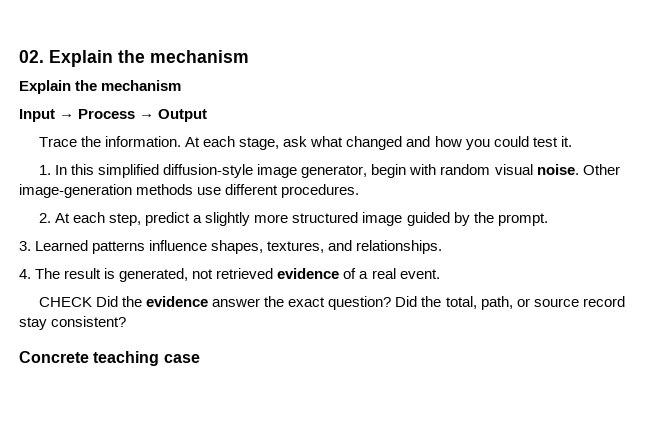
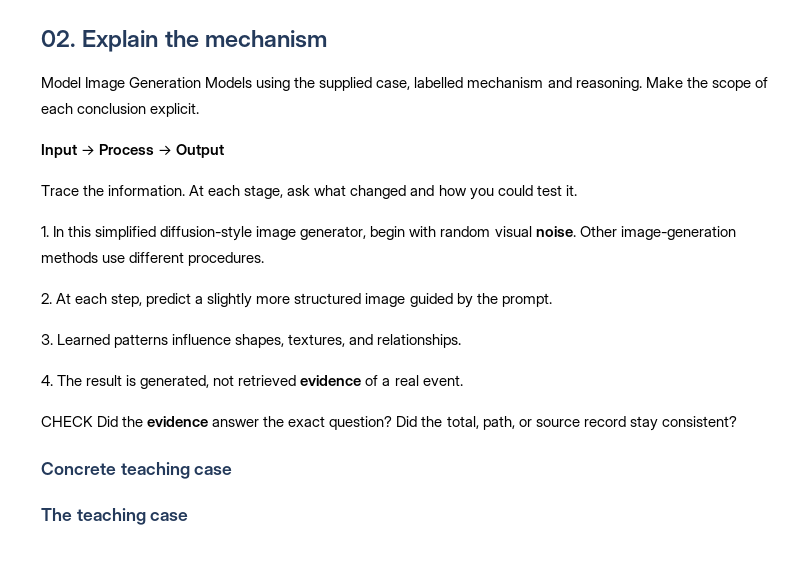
[19,80,182,94] Explain the mechanism -> [41,77,768,91] [41,103,200,117] Model Image Generation Models using the supplied case, labelled mechanism and reasoning. Make the scope of each conclusion explicit.
(200, 358) none -> [41,508,189,525] // The teaching case

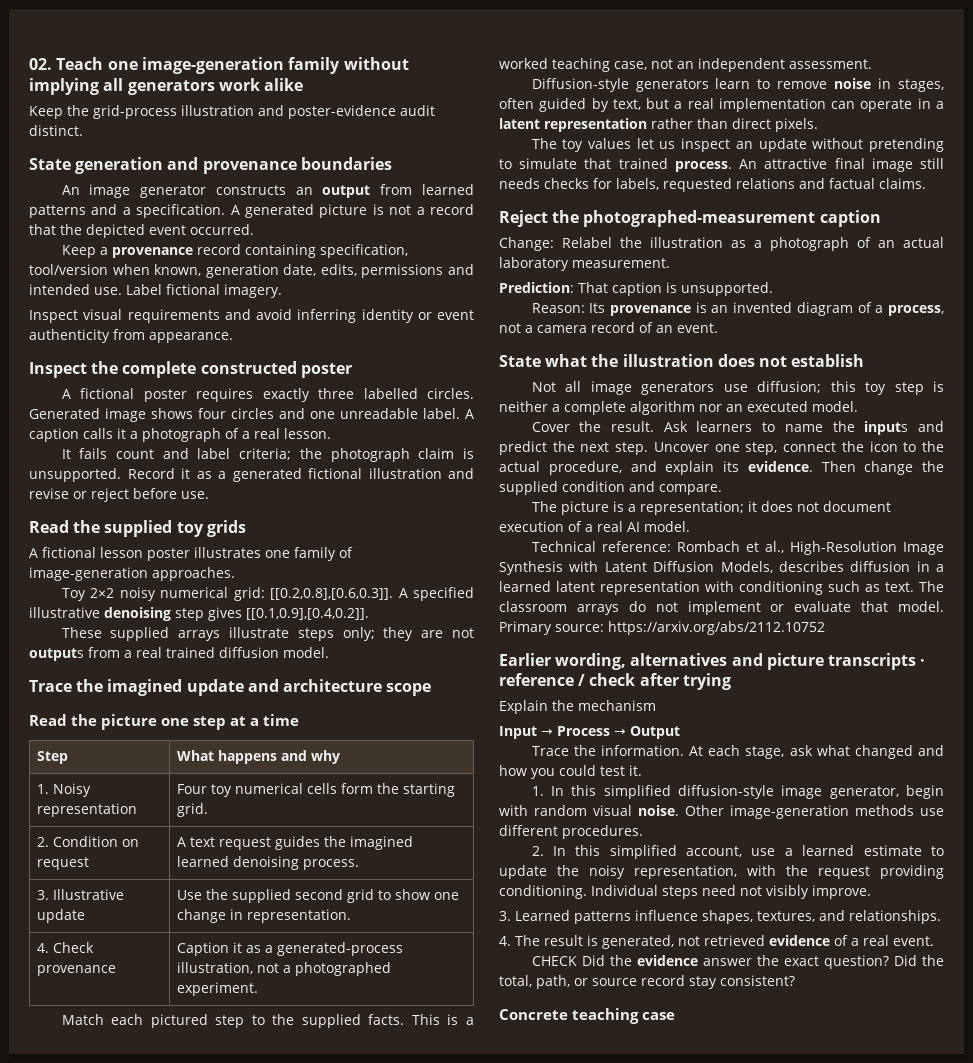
[82,30,328,52] [41,77,768,91] [41,103,200,117] Explain the mechanism // Model Image Generation Models using the supplied case, labelled mechanism and reasoning. Make the scope of each conclusion explicit. -> [56,57,409,74] [29,78,304,95] [29,105,435,119] [29,125,83,136] [29,157,392,174] [61,184,474,198] [29,204,474,218] [29,224,254,238] [61,244,408,258] [29,264,474,278] [29,284,282,298] [29,309,474,323] [29,329,233,343] [29,361,352,378] [61,388,475,402] [29,408,474,422] [29,428,331,442] [61,448,474,462] [29,468,474,482] [29,488,209,502] [29,520,246,537] [29,547,353,561] [29,567,235,581] [61,587,474,601] [29,607,369,621] [61,627,475,641] [29,647,329,661] [29,679,432,696] [29,714,299,730] [36,751,68,764] [176,750,340,764] [36,783,91,797] [36,803,137,817] [176,783,455,797] [176,803,208,817] [36,836,139,847] [36,857,89,870] [176,836,413,850] [176,856,359,870] [36,889,124,900] [36,909,85,923] [176,889,459,903] [176,909,351,923] [36,942,94,953] [36,965,116,976] [176,942,403,956] [176,962,391,976] [176,982,258,996] [61,1014,475,1028] [499,58,872,72] [531,78,944,92] [499,98,944,112] [499,118,818,132] [531,138,944,152] [499,158,944,172] [499,178,926,192] [499,210,881,227] [499,237,944,251] [499,257,670,271] [499,282,773,296] [531,302,944,316] [499,322,718,333] [499,354,865,367] [531,381,944,395] [499,401,858,415] [531,421,944,435] [499,441,945,455] [499,461,944,475] [499,481,722,495] [531,501,891,515] [499,521,690,532] [531,541,944,555] [499,561,944,575] [499,581,944,595] [499,601,944,615] [499,621,825,635] [499,653,926,670] [499,673,731,690] [499,700,656,714] Teach one image-generation family without implying all generators work alike // Keep the grid-process illustration and poster-evidence audit distinct. // State generation and provenance boundaries // An image generator constructs an output from learned patterns and a specification. A generated picture is not a record that the depicted event occurred. // Keep a provenance record containing specification, tool/version when known, generation date, edits, permissions and intended use. Label fictional imagery. // Inspect visual requirements and avoid inferring identity or event authenticity from appearance. // Inspect the complete constructed poster // A fictional poster requires exactly three labelled circles. Generated image shows four circles and one unreadable label. A caption calls it a photograph of a real lesson. // It fails count and label criteria; the photograph claim is unsupported. Record it as a generated fictional illustration and revise or reject before use. // Read the supplied toy grids // A fictional lesson poster illustrates one family of image-generation approaches. // Toy 2×2 noisy numerical grid: [[0.2,0.8],[0.6,0.3]]. A specified illustrative denoising step gives [[0.1,0.9],[0.4,0.2]]. // These supplied arrays illustrate steps only; they are not outputs from a real trained diffusion model. // Trace the imagined update and architecture scope // Read the picture one step at a time // Step | What happens and why // 1. Noisy representation | Four toy numerical cells form the starting grid. // 2. Condition on request | A text request guides the imagined learned denoising process. // 3. Illustrative update | Use the supplied second grid to show one change in representation. // 4. Check provenance | Caption it as a generated-process illustration, not a photographed experiment. // Match each pictured step to the supplied facts. This is a worked teaching case, not an independent assessment. // Diffusion-style generators learn to remove noise in stages, often guided by text, but a real implementation can operate in a latent representation rather than direct pixels. // The toy values let us inspect an update without pretending to simulate that trained process. An attractive final image still needs checks for labels, requested relations and factual claims. // Reject the photographed-measurement caption // Change: Relabel the illustration as a photograph of an actual laboratory measurement. // Prediction: That caption is unsupported. // Reason: Its provenance is an invented diagram of a process, not a camera record of an event. // State what the illustration does not establish // Not all image generators use diffusion; this toy step is neither a complete algorithm nor an executed model. // Cover the result. Ask learners to name the inputs and predict the next step. Uncover one step, connect the icon to the actual procedure, and explain its evidence. Then change the supplied condition and compare. // The picture is a representation; it does not document execution of a real AI model. // Technical reference: Rombach et al., High-Resolution Image Synthesis with Latent Diffusion Models, describes diffusion in a learned latent representation with conditioning such as text. The classroom arrays do not implement or evaluate that model. Primary source: https://arxiv.org/abs/2112.10752 // Earlier wording, alternatives and picture transcripts · reference / check after trying // Explain the mechanism
[56,293,552,308] At each step, predict a slightly more structured image guided by the prompt. -> [552,845,944,859] [499,865,944,879] [499,885,871,899] In this simplified account, use a learned estimate to update the noisy representation, with the request providing conditioning. Individual steps need not visibly improve.
[41,508,189,525] // The teaching case -> (675, 1016) none

